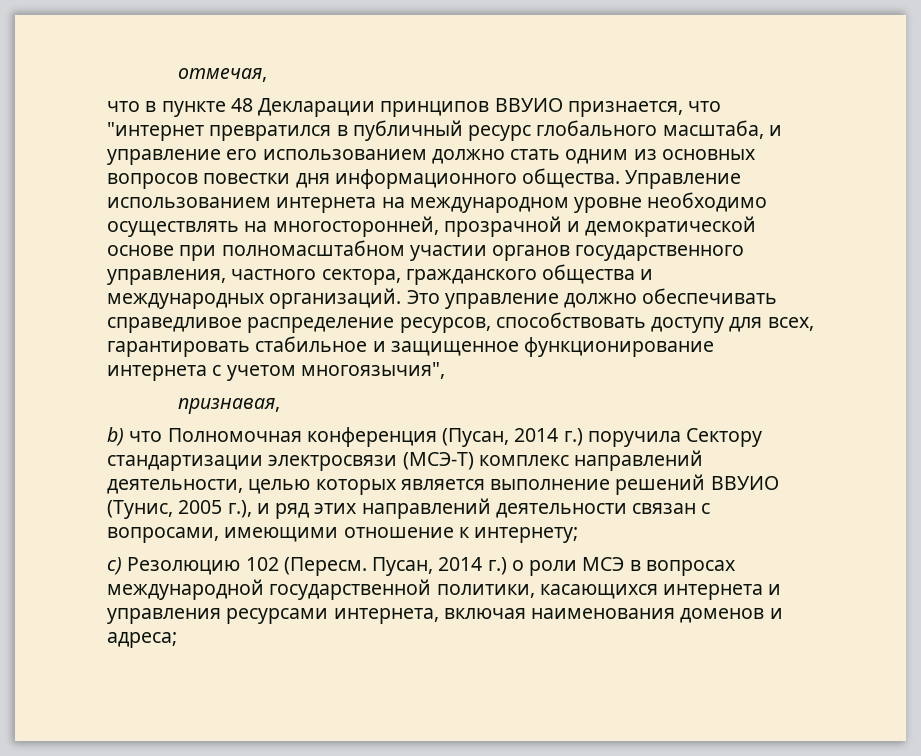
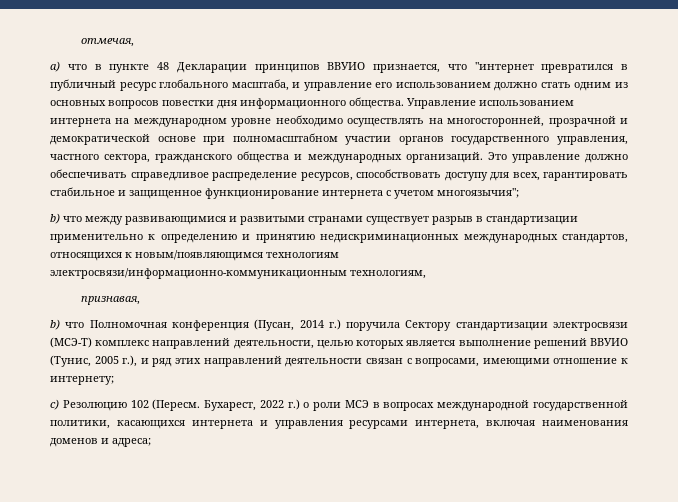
(267, 75) none -> [50,61,60,72] a)
[300,362,445,379] многоязычия", -> [437,188,519,198] [50,213,578,225] [50,234,628,243] [50,250,339,261] [50,268,426,279] многоязычия"; // b) что между развивающимися и развитыми странами существует разрыв в стандартизации применительно к определению и принятию недискриминационных международных стандартов, относящихся к новым/появляющимся технологиям электросвязи/информационно-коммуникационным технологиям,
[372,557,483,576] Пусан, 2014 -> [204,400,284,411] Бухарест, 2022

